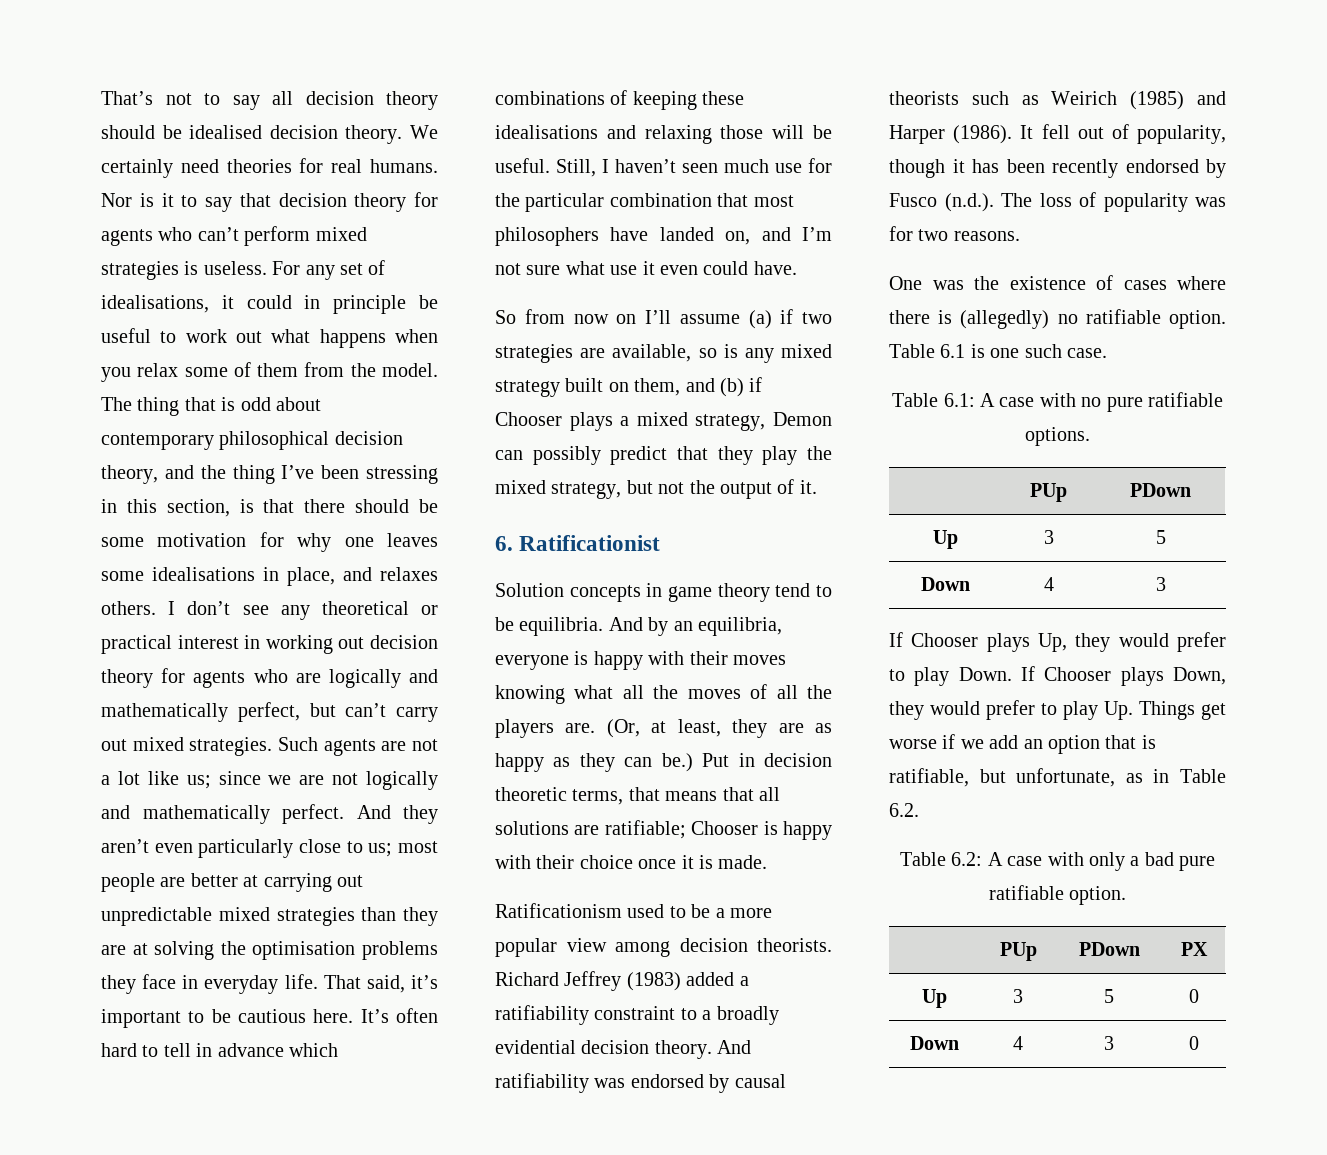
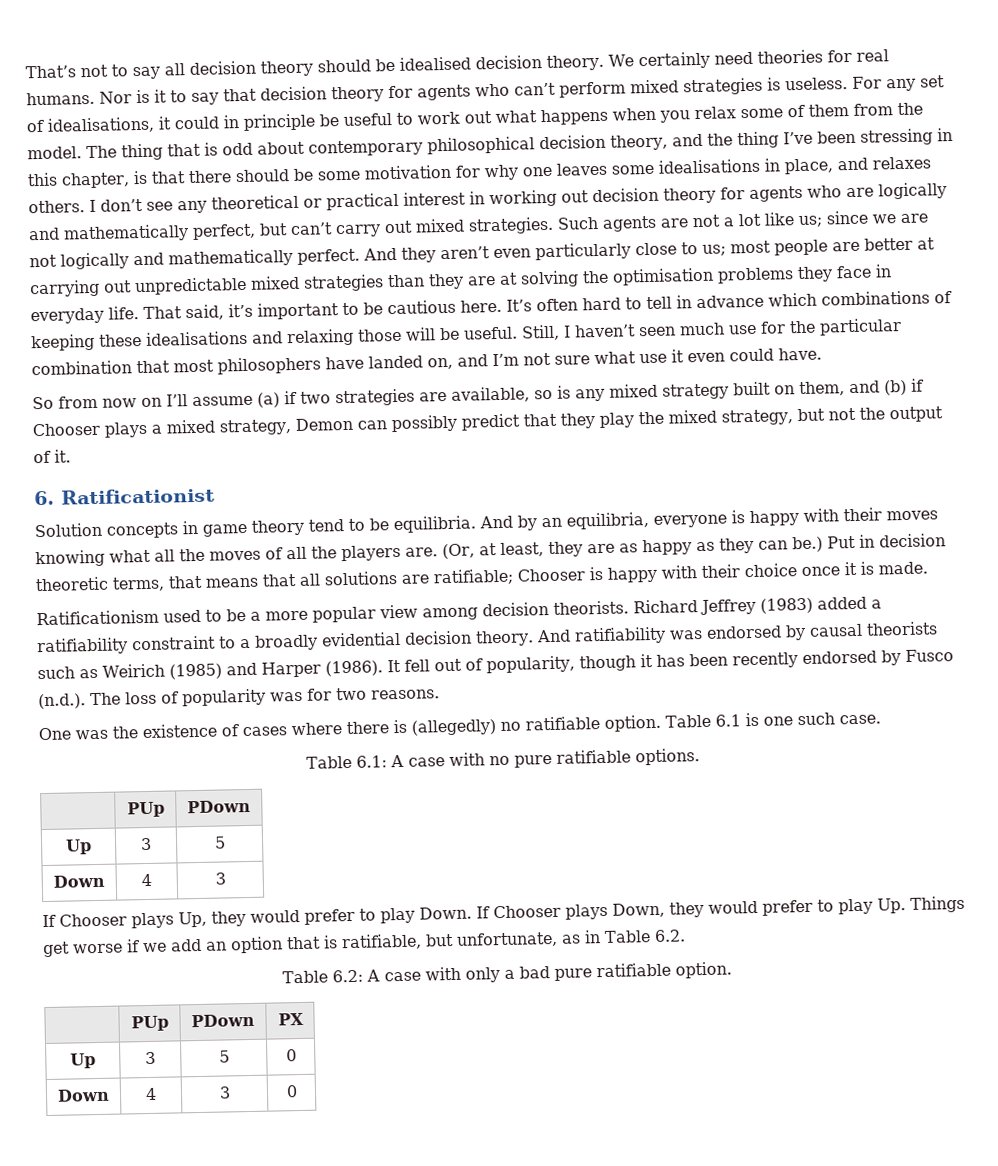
[166,499,230,517] section, -> [61,172,130,189] chapter,

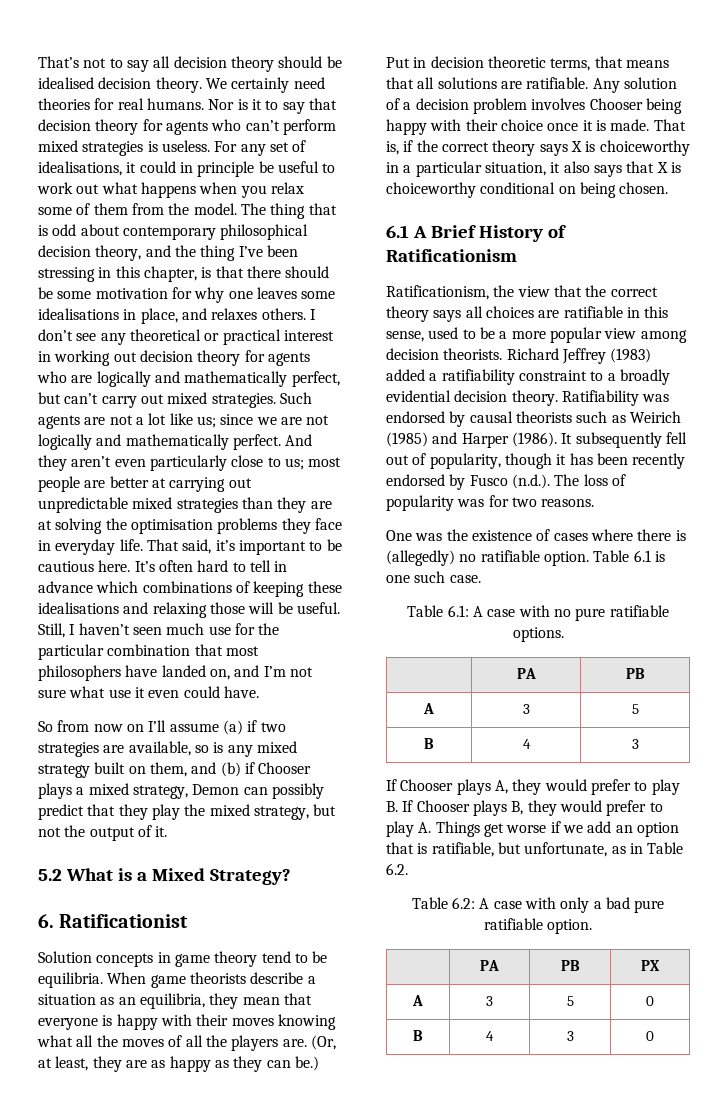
(71, 456) none -> [38,868,291,885] // 5.2 What is a Mixed Strategy?
[479,512,649,531] And by an equilibria, -> [107,972,316,988] [38,993,312,1009] When game theorists describe a situation as an equilibria, they mean that
[433,566,603,586] ratifiable; Chooser is -> [526,77,677,93] [386,98,682,114] ratifiable. Any solution of a decision problem involves Chooser being
[36,609,159,626] // Ratificationism -> [653,119,686,131] [386,140,690,156] [386,161,681,177] [386,182,669,198] [386,225,566,242] [386,249,517,262] [386,285,658,300] [386,306,669,322] [386,331,424,342] That is, if the correct theory says X is choiceworthy in a particular situation, it also says that X is choiceworthy conditional on being chosen. // 6.1 A Brief History of Ratificationism // Ratificationism, the view that the correct theory says all choices are ratifiable in this sense,
[535,626,666,645] And ratifiability -> [561,390,639,406] Ratifiability
(401, 666) none -> [575,432,662,448] subsequently
[126,801,165,818] [187,799,251,814] [65,839,92,855] PUp | PDown // Up -> [516,668,536,679] [625,668,645,679] [423,703,434,714] PA | PB // A
[53,874,105,888] Down -> [424,738,434,749] B
[178,898,906,928] Up, they would prefer to play Down. If Chooser plays Down, they would prefer to play Up. -> [494,779,680,795] [386,800,663,816] [386,821,432,837] A, they would prefer to play B. If Chooser plays B, they would prefer to play A.
[130,1015,169,1032] [191,1013,255,1028] PUp | PDown -> [480,960,499,971] [560,960,580,971] PA | PB
[70,1053,96,1069] Up -> [412,995,423,1006] A
[57,1088,110,1102] Down -> [413,1030,423,1041] B

